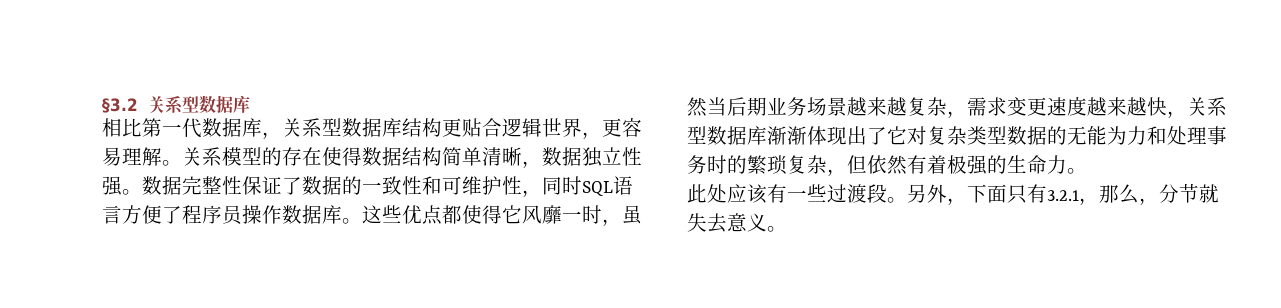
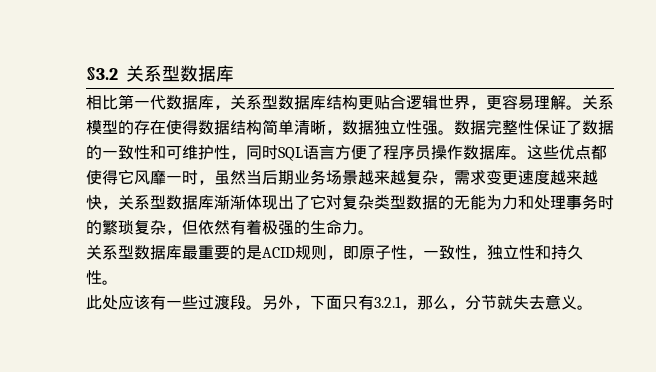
(1087, 171) none -> [86,244,583,260] [86,270,118,285] // 关系型数据库最重要的是ACID规则，即原子性，一致性，独立性和持久性。

